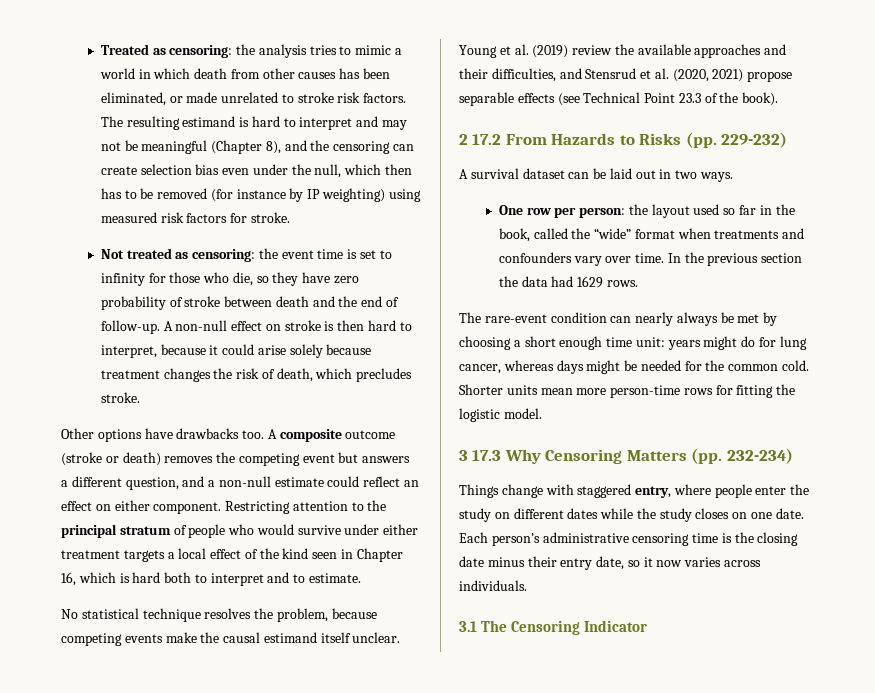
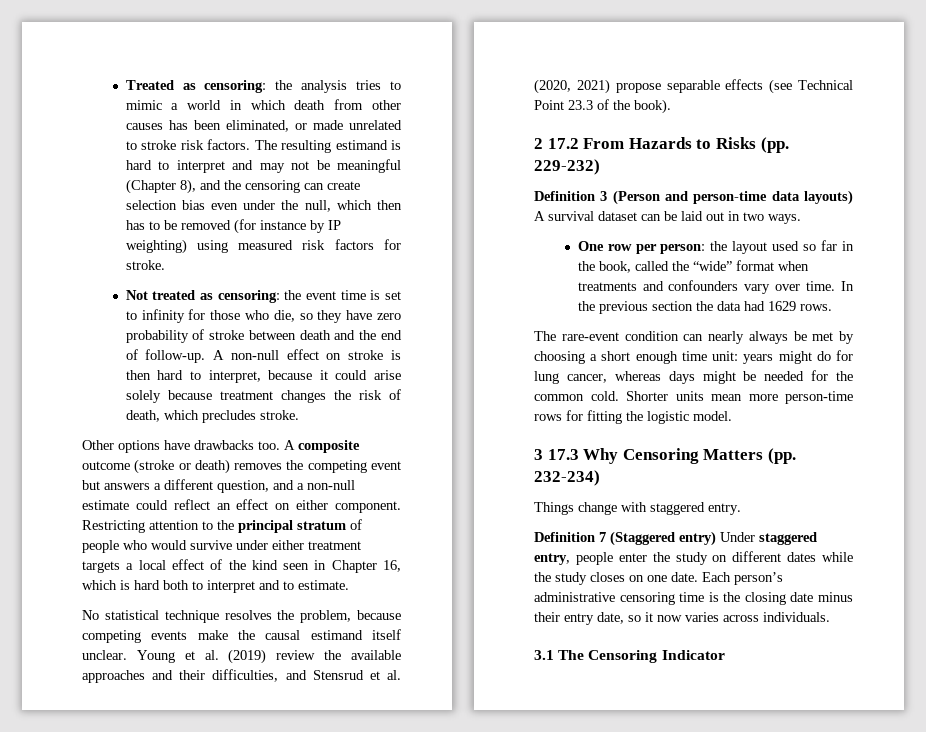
(788, 140) none -> [534,190,853,205] Definition 3 (Person and person-time data layouts)
[635,484,711,498] entry, where -> [708,503,741,515] [534,531,817,546] [534,553,570,565] entry. // Definition 7 (Staggered entry) Under staggered entry,

